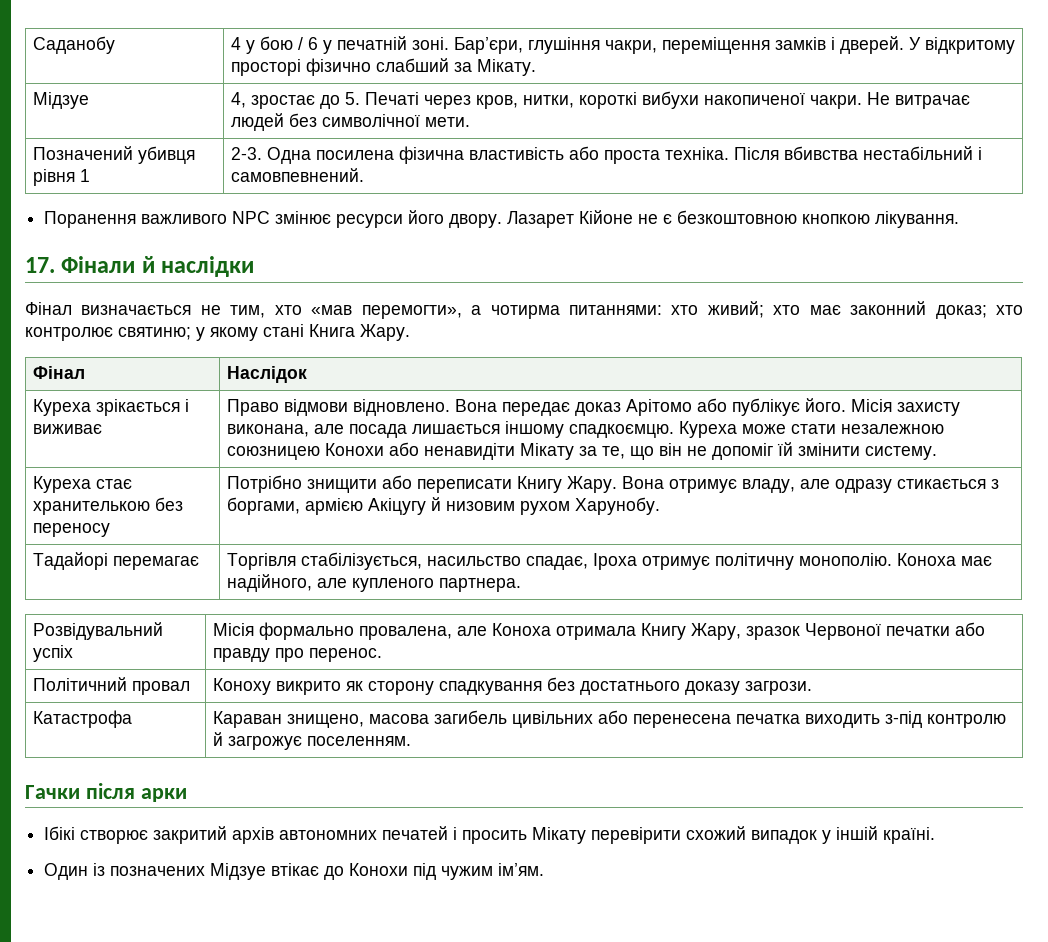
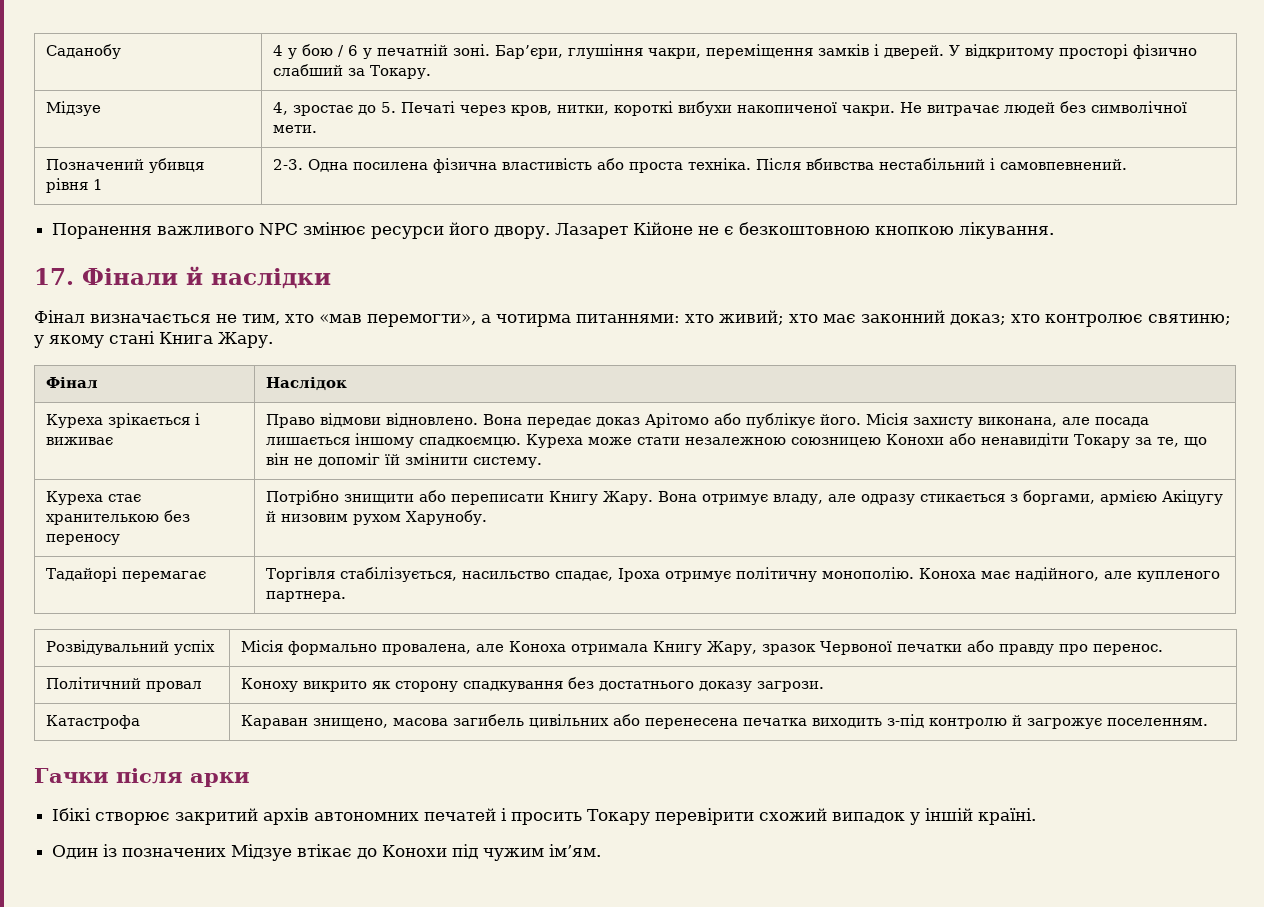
[476,59,536,76] Мікату. -> [370,65,432,79] Токару.
[519,443,574,460] Мікату -> [1074,434,1131,448] Токару
[532,827,587,844] Мікату -> [587,809,651,825] Токару

